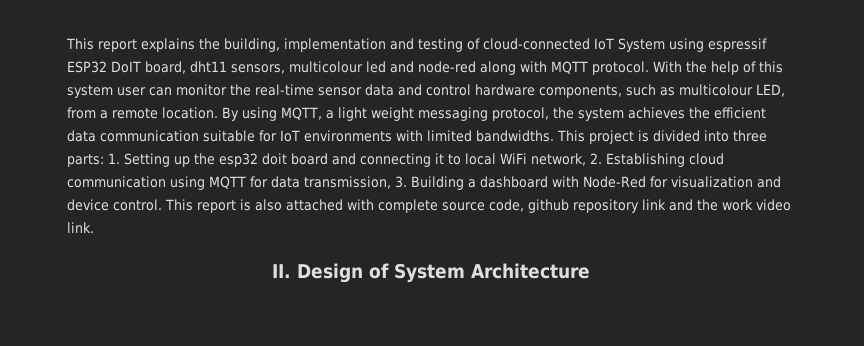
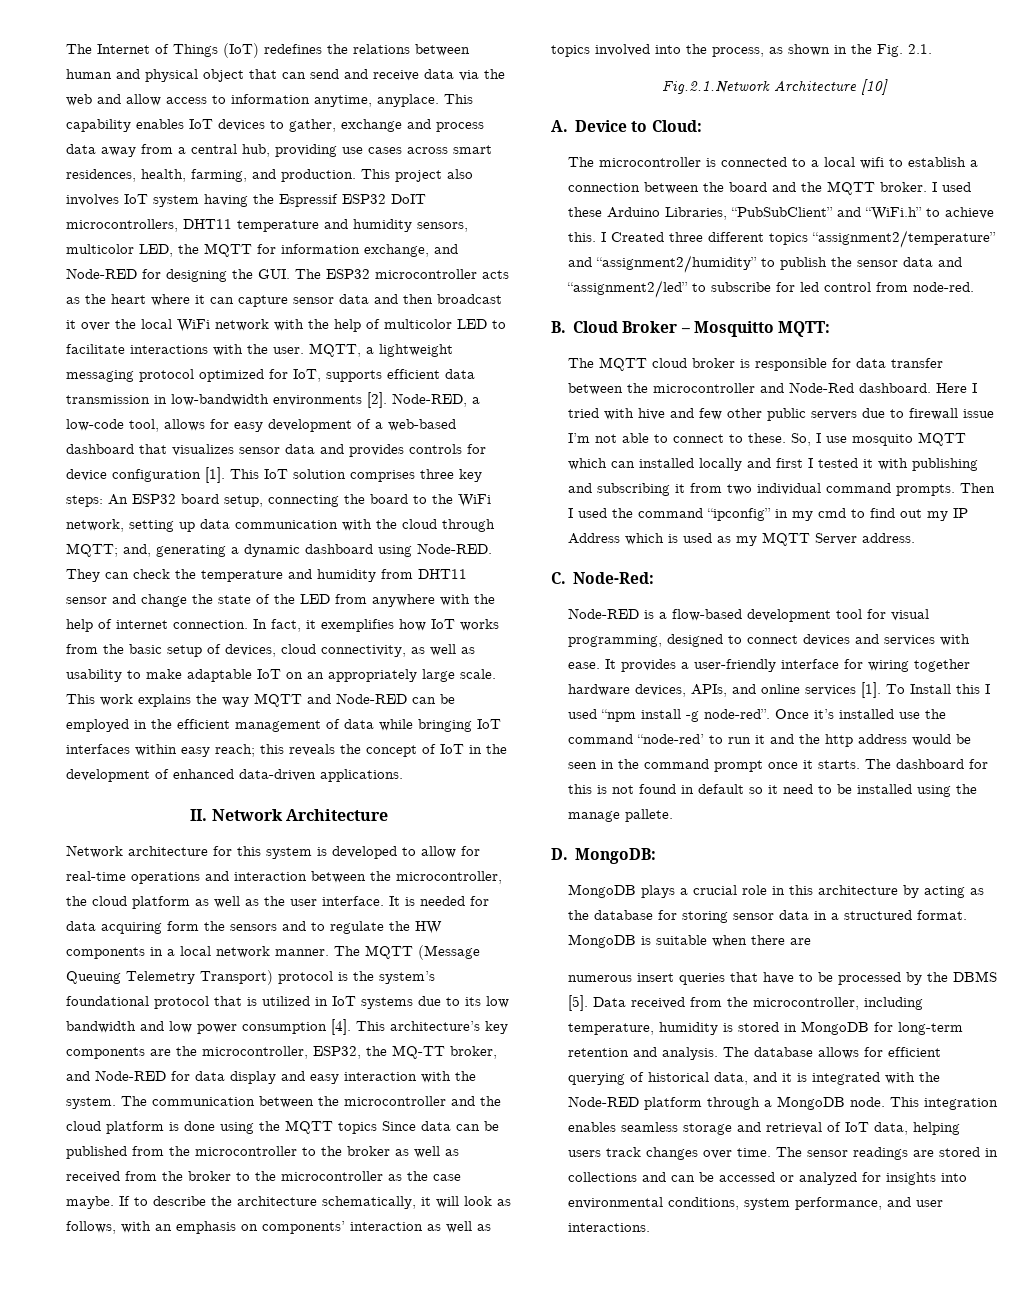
[66,38,767,52] [67,61,783,75] [67,84,785,98] [67,107,766,121] [67,130,767,144] [67,153,724,167] [67,176,781,190] [67,199,791,213] [67,222,94,233] [271,263,590,283] This report explains the building, implementation and testing of cloud-connected IoT System using espressif ESP32 DoIT board, dht11 sensors, multicolour led and node-red along with MQTT protocol. With the help of this system user can monitor the real-time sensor data and control hardware components, such as multicolour LED, from a remote location. By using MQTT, a light weight messaging protocol, the system achieves the efficient data communication suitable for IoT environments with limited bandwidths. This project is divided into three parts: 1. Setting up the esp32 doit board and connecting it to local WiFi network, 2. Establishing cloud communication using MQTT for data transmission, 3. Building a dashboard with Node-Red for visualization and device control. This report is also attached with complete source code, github repository link and the work video link. // II. Design of System Architecture -> [66,43,470,58] [66,69,505,82] [66,94,473,107] [66,119,484,132] [66,144,492,157] [66,169,473,182] [66,194,426,207] [66,219,468,232] [66,243,458,257] [66,268,509,282] [66,294,502,307] [66,319,506,332] [66,343,453,357] [66,369,475,382] [66,392,480,408] [66,419,456,432] [66,444,486,457] [66,467,482,483] [66,494,491,507] [66,519,495,532] [66,543,492,557] [66,569,467,582] [66,594,495,607] [66,619,499,632] [66,644,475,657] [66,669,496,682] [66,693,455,707] [66,719,501,732] [66,744,507,757] [66,769,403,782] [190,809,388,821] [66,845,480,859] [66,871,502,884] [66,896,489,909] [66,921,442,934] [66,945,480,960] [66,970,435,985] [66,996,509,1009] [66,1019,508,1035] [66,1045,497,1059] [66,1070,476,1084] [66,1096,501,1109] [66,1120,499,1134] [66,1146,459,1159] [66,1171,461,1183] [66,1196,511,1209] [66,1221,491,1234] [551,44,932,57] [661,79,888,95] [551,120,702,132] [567,157,978,169] [567,181,971,195] [567,207,994,220] [567,230,996,248] [567,255,962,273] [566,280,974,298] [551,321,830,337] [567,357,943,371] [567,382,977,395] [567,408,994,421] [567,432,966,446] [567,458,978,471] [567,483,995,496] [567,508,968,521] [567,532,915,546] [551,572,655,584] [567,608,929,622] [567,634,970,647] [567,659,970,672] [567,682,990,698] [567,709,946,722] [567,734,971,747] [567,759,988,772] [567,784,977,797] [567,809,673,822] [551,848,657,864] [567,884,984,898] [567,910,967,923] [567,934,811,948] [567,971,997,985] [567,995,923,1011] [567,1021,963,1035] [567,1047,941,1060] [567,1072,940,1085] [567,1096,998,1110] [567,1122,960,1135] [567,1147,998,1160] [567,1172,967,1185] [567,1197,943,1210] [567,1223,650,1232] The Internet of Things (IoT) redefines the relations between human and physical object that can send and receive data via the web and allow access to information anytime, anyplace. This capability enables IoT devices to gather, exchange and process data away from a central hub, providing use cases across smart residences, health, farming, and production. This project also involves IoT system having the Espressif ESP32 DoIT microcontrollers, DHT11 temperature and humidity sensors, multicolor LED, the MQTT for information exchange, and Node-RED for designing the GUI. The ESP32 microcontroller acts as the heart where it can capture sensor data and then broadcast it over the local WiFi network with the help of multicolor LED to facilitate interactions with the user. MQTT, a lightweight messaging protocol optimized for IoT, supports efficient data transmission in low-bandwidth environments [2]. Node-RED, a low-code tool, allows for easy development of a web-based dashboard that visualizes sensor data and provides controls for device configuration [1]. This IoT solution comprises three key steps: An ESP32 board setup, connecting the board to the WiFi network, setting up data communication with the cloud through MQTT; and, generating a dynamic dashboard using Node-RED. They can check the temperature and humidity from DHT11 sensor and change the state of the LED from anywhere with the help of internet connection. In fact, it exemplifies how IoT works from the basic setup of devices, cloud connectivity, as well as usability to make adaptable IoT on an appropriately large scale. This work explains the way MQTT and Node-RED can be employed in the efficient management of data while bringing IoT interfaces within easy reach; this reveals the concept of IoT in the development of enhanced data-driven applications. // II. Network Architecture // Network architecture for this system is developed to allow for real-time operations and interaction between the microcontroller, the cloud platform as well as the user interface. It is needed for data acquiring form the sensors and to regulate the HW components in a local network manner. The MQTT (Message Queuing Telemetry Transport) protocol is the system’s foundational protocol that is utilized in IoT systems due to its low bandwidth and low power consumption [4]. This architecture’s key components are the microcontroller, ESP32, the MQ-TT broker, and Node-RED for data display and easy interaction with the system. The communication between the microcontroller and the cloud platform is done using the MQTT topics Since data can be published from the microcontroller to the broker as well as received from the broker to the microcontroller as the case maybe. If to describe the architecture schematically, it will look as follows, with an emphasis on components’ interaction as well as topics involved into the process, as shown in the Fig. 2.1. // Fig.2.1.Network Architecture [10] // A. Device to Cloud: // The microcontroller is connected to a local wifi to establish a connection between the board and the MQTT broker. I used these Arduino Libraries, “PubSubClient” and “WiFi.h” to achieve this. I Created three different topics “assignment2/temperature” and “assignment2/humidity” to publish the sensor data and “assignment2/led” to subscribe for led control from node-red. // B. Cloud Broker – Mosquitto MQTT: // The MQTT cloud broker is responsible for data transfer between the microcontroller and Node-Red dashboard. Here I tried with hive and few other public servers due to firewall issue I’m not able to connect to these. So, I use mosquito MQTT which can installed locally and first I tested it with publishing and subscribing it from two individual command prompts. Then I used the command “ipconfig” in my cmd to find out my IP Address which is used as my MQTT Server address. // C. Node-Red: // Node-RED is a flow-based development tool for visual programming, designed to connect devices and services with ease. It provides a user-friendly interface for wiring together hardware devices, APIs, and online services [1]. To Install this I used “npm install -g node-red”. Once it’s installed use the command “node-red’ to run it and the http address would be seen in the command prompt once it starts. The dashboard for this is not found in default so it need to be installed using the manage pallete. // D. MongoDB: // MongoDB plays a crucial role in this architecture by acting as the database for storing sensor data in a structured format. MongoDB is suitable when there are // numerous insert queries that have to be processed by the DBMS [5]. Data received from the microcontroller, including temperature, humidity is stored in MongoDB for long-term retention and analysis. The database allows for efficient querying of historical data, and it is integrated with the Node-RED platform through a MongoDB node. This integration enables seamless storage and retrieval of IoT data, helping users track changes over time. The sensor readings are stored in collections and can be accessed or analyzed for insights into environmental conditions, system performance, and user interactions.

